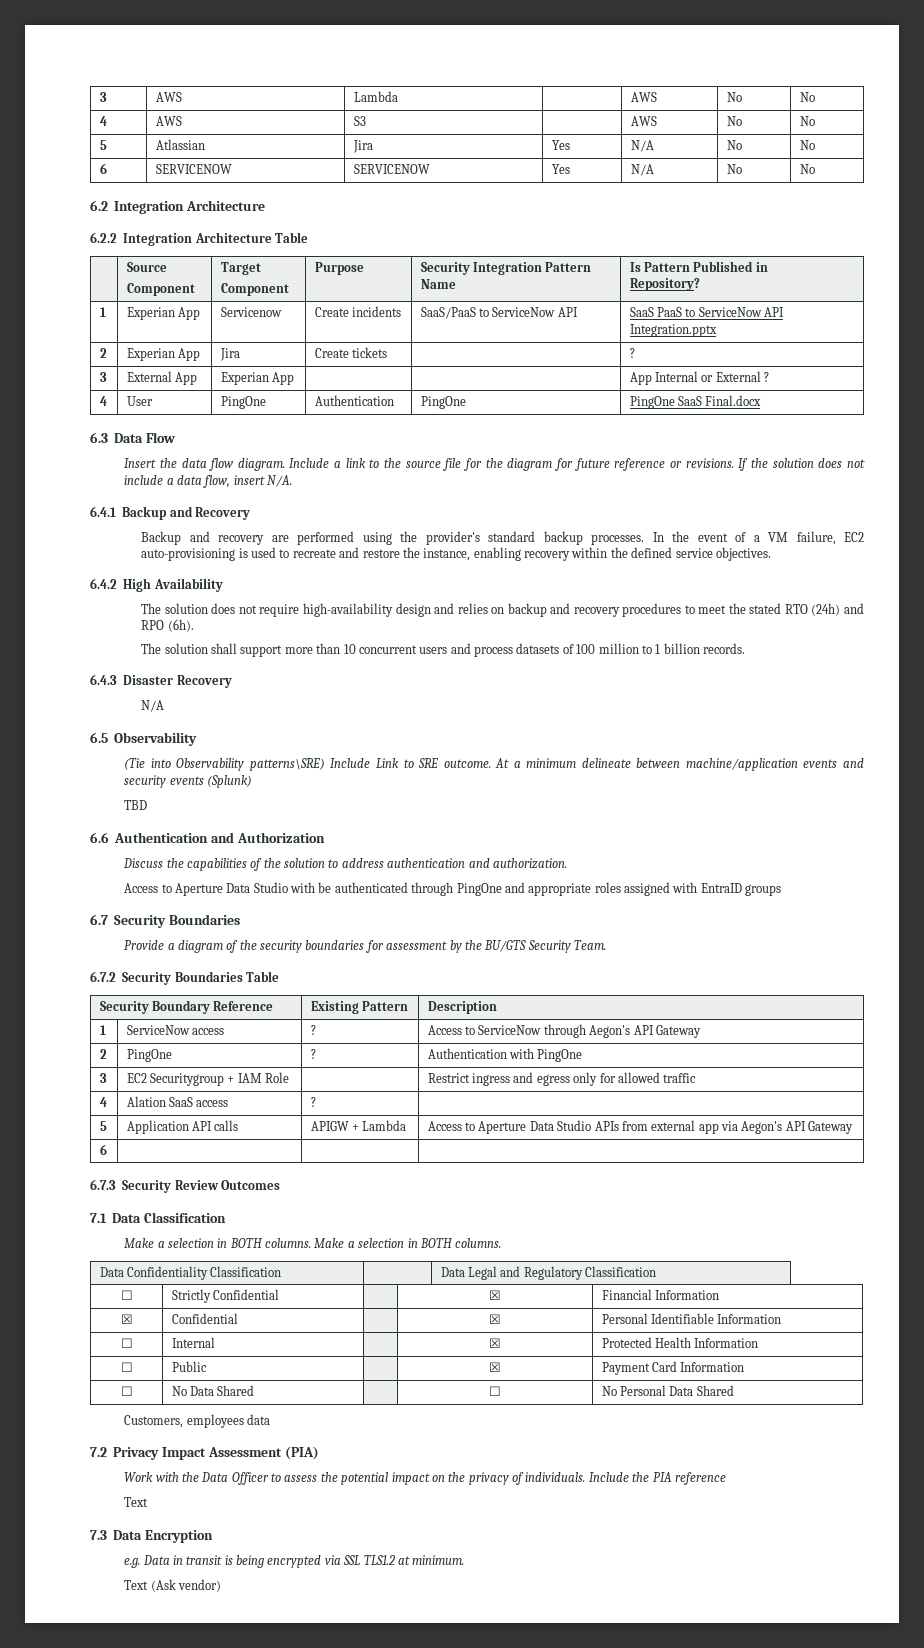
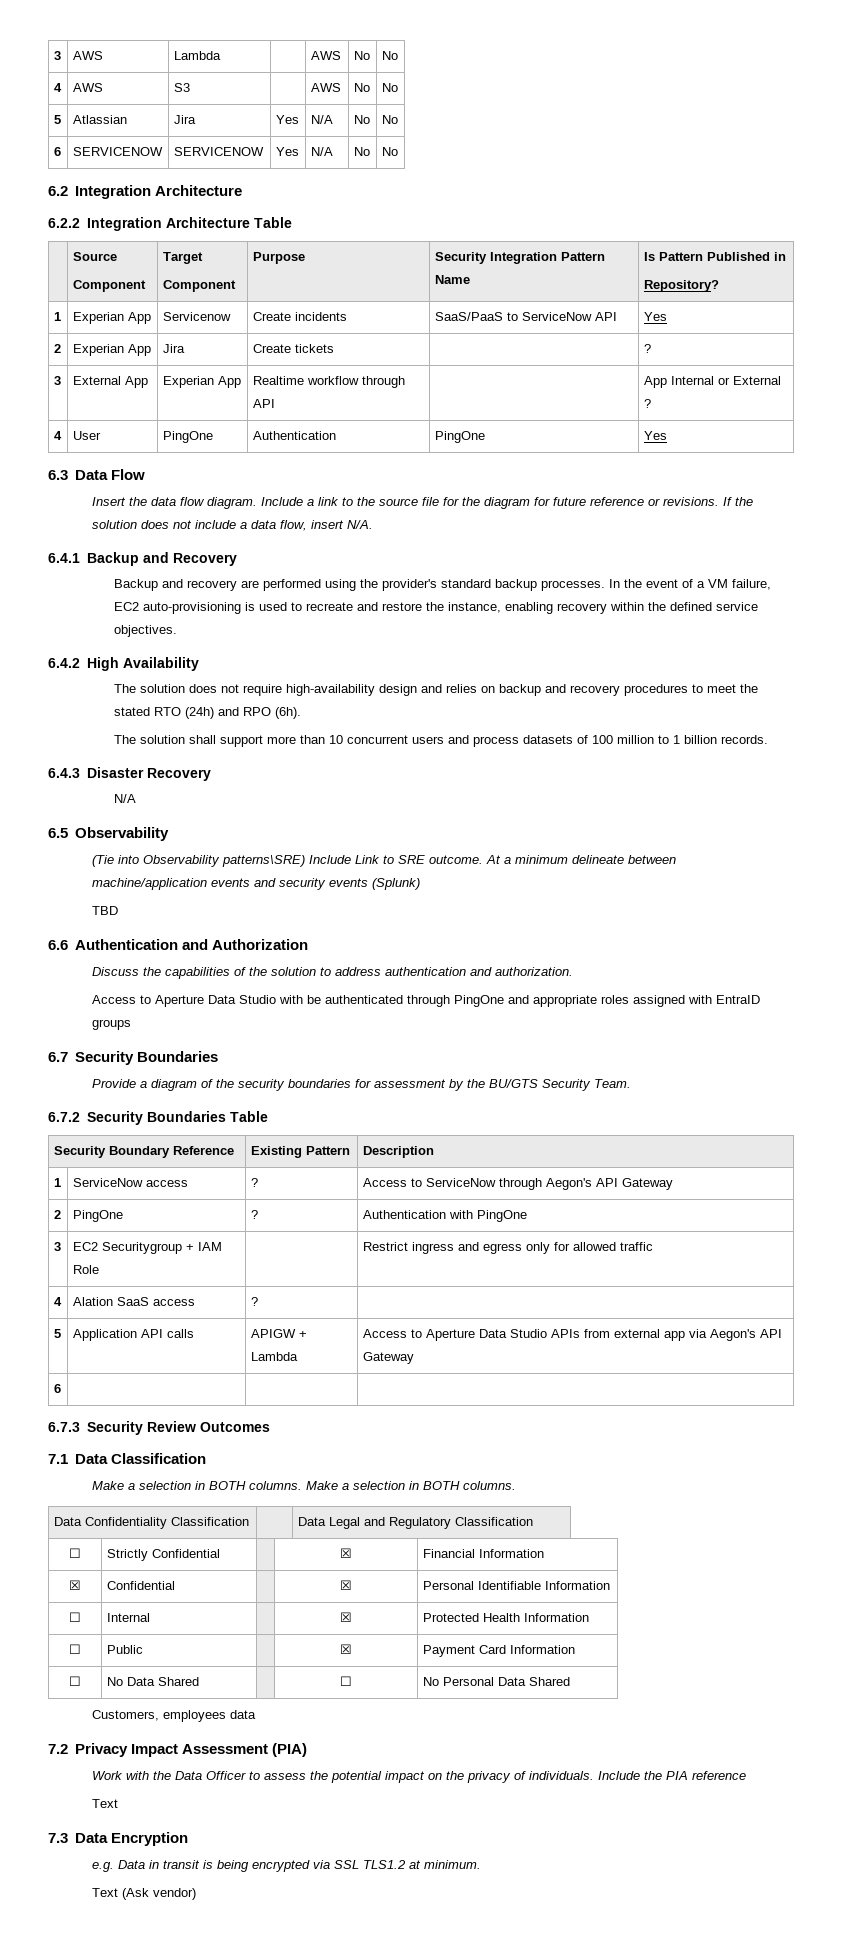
[629,307,785,317] [629,324,717,337] SaaS PaaS to ServiceNow API Integration.pptx -> [643,312,667,321] Yes
(295, 378) none -> [252,376,405,388] [252,399,275,408] Realtime workflow through API
[629,395,762,409] PingOne SaaS Final.docx -> [643,431,667,440] Yes

